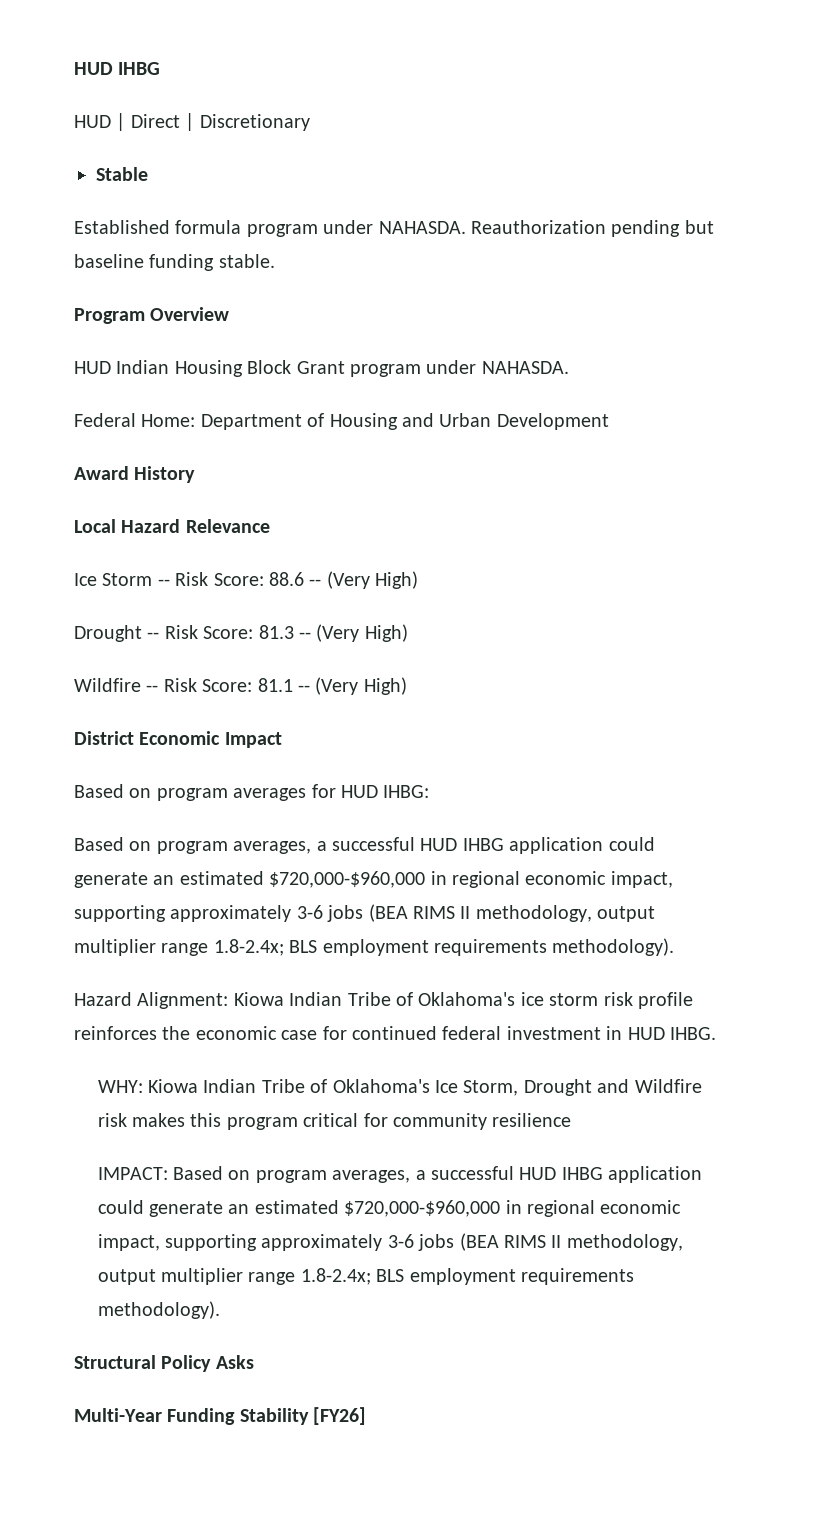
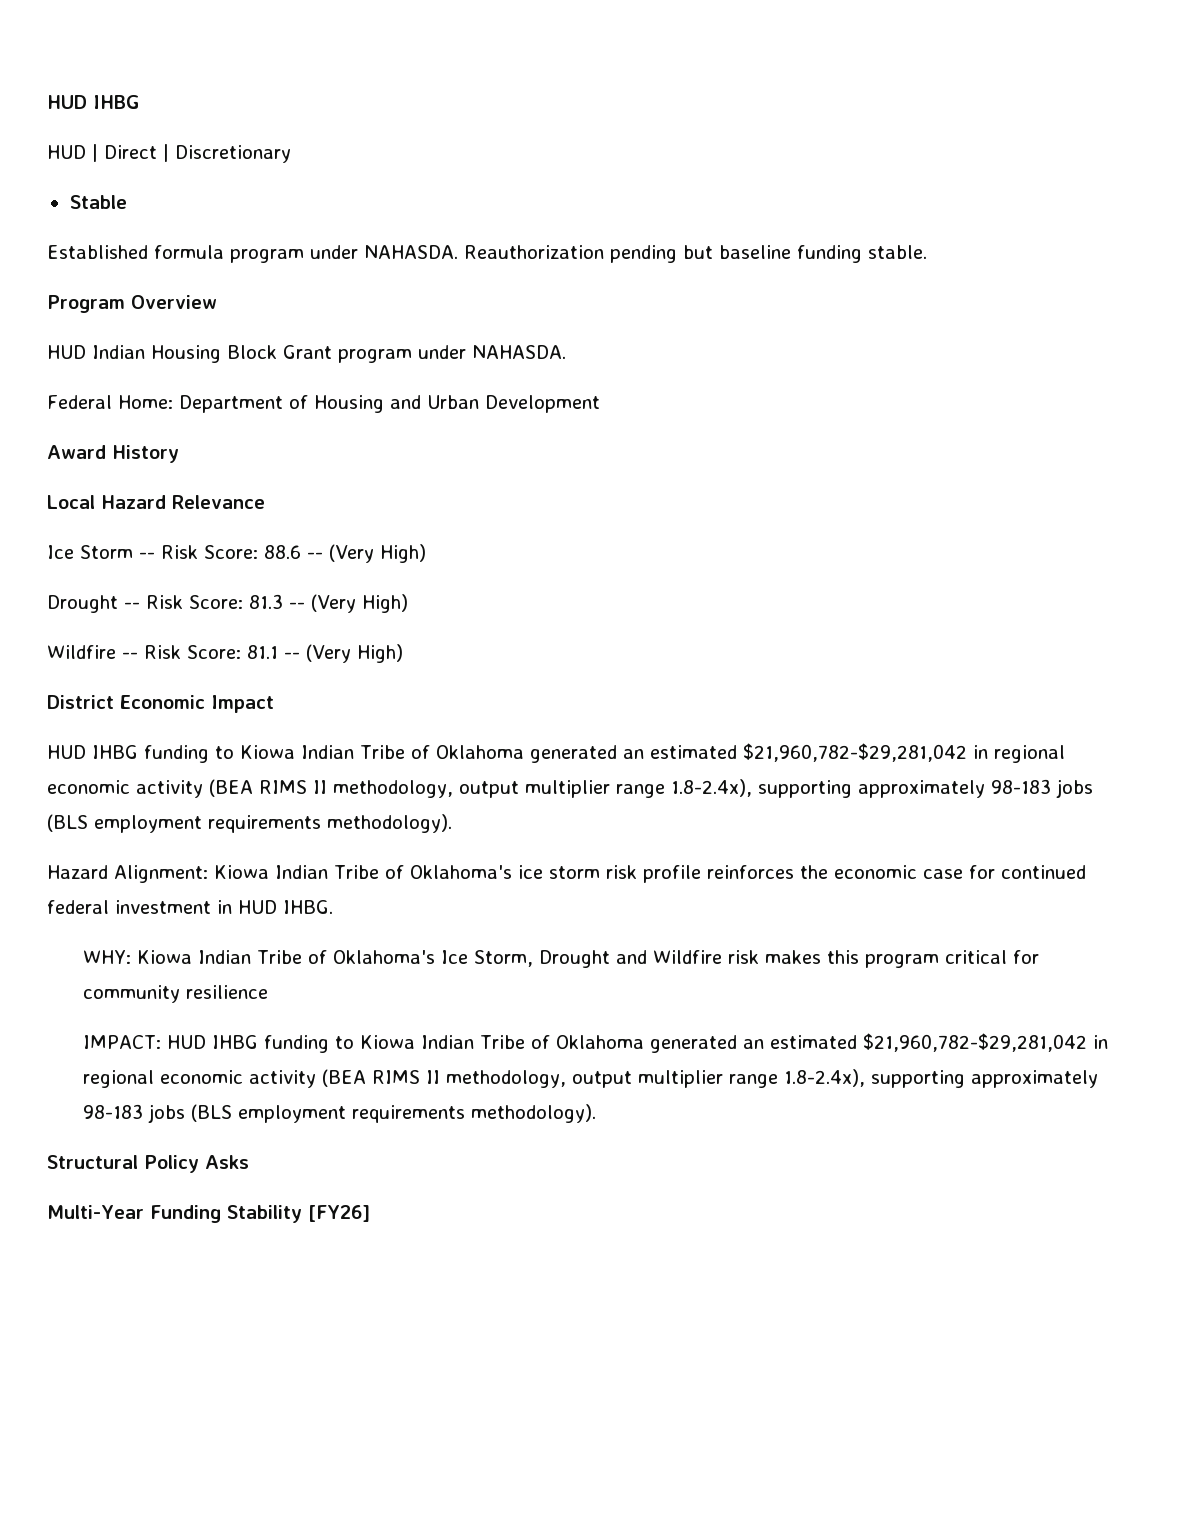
[74,784,430,801] [74,837,655,854] [74,871,673,888] [74,904,656,922] [74,939,318,956] Based on program averages for HUD IHBG: // Based on program averages, a successful HUD IHBG application could generate an estimated $720,000-$960,000 in regional economic impact, supporting approximately 3-6 jobs (BEA RIMS II methodology, output multiplier range 1.8-2.4x; BLS -> [47,743,1065,763] [47,779,1093,798] [47,814,88,832] HUD IHBG funding to Kiowa Indian Tribe of Oklahoma generated an estimated $21,960,782-$29,281,042 in regional economic activity (BEA RIMS II methodology, output multiplier range 1.8-2.4x), supporting approximately 98-183 jobs (BLS
[172,1166,703,1183] [97,1200,682,1217] [97,1233,683,1251] [97,1268,405,1285] Based on program averages, a successful HUD IHBG application could generate an estimated $720,000-$960,000 in regional economic impact, supporting approximately 3-6 jobs (BEA RIMS II methodology, output multiplier range 1.8-2.4x; BLS -> [166,1033,1108,1053] [82,1069,1098,1088] [82,1104,232,1123] HUD IHBG funding to Kiowa Indian Tribe of Oklahoma generated an estimated $21,960,782-$29,281,042 in regional economic activity (BEA RIMS II methodology, output multiplier range 1.8-2.4x), supporting approximately 98-183 jobs (BLS

